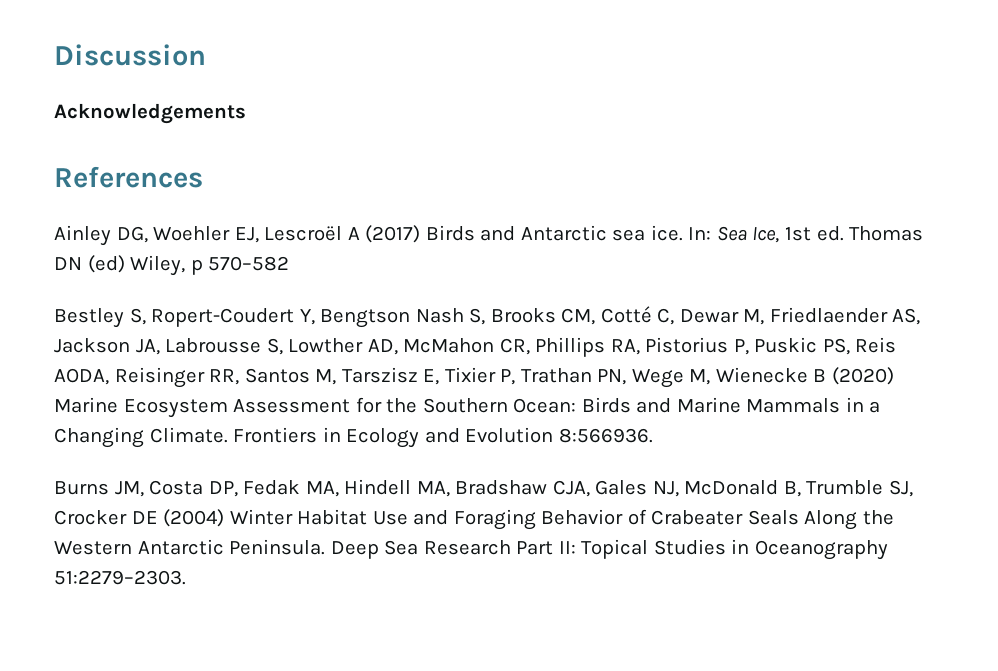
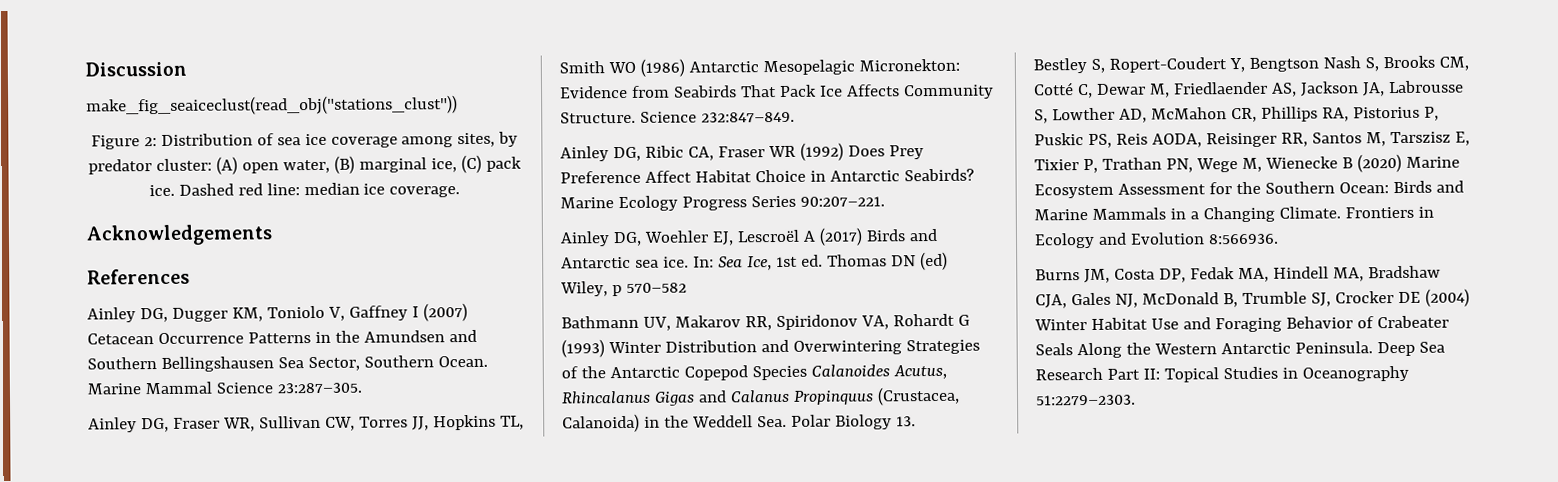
[54,103,246,124] [54,166,203,188] Acknowledgements // References -> [86,95,458,116] [90,131,519,150] [88,154,522,175] [148,182,461,198] [86,224,273,246] [87,268,190,285] [87,303,468,323] [87,329,477,345] [87,355,488,372] [87,381,362,395] [88,414,524,433] [559,58,960,77] [559,84,994,100] [560,111,795,124] [560,142,924,162] [560,168,974,184] [560,195,885,212] make_fig_seaiceclust(read_obj("stations_clust")) // Figure 2: Distribution of sea ice coverage among sites, by predator cluster: (A) open water, (B) marginal ice, (C) pack ice. Dashed red line: median ice coverage. // Acknowledgements // References // Ainley DG, Dugger KM, Toniolo V, Gaffney I (2007) Cetacean Occurrence Patterns in the Amundsen and Southern Bellingshausen Sea Sector, Southern Ocean. Marine Mammal Science 23:287–305. // Ainley DG, Fraser WR, Sullivan CW, Torres JJ, Hopkins TL, Smith WO (1986) Antarctic Mesopelagic Micronekton: Evidence from Seabirds That Pack Ice Affects Community Structure. Science 232:847–849. // Ainley DG, Ribic CA, Fraser WR (1992) Does Prey Preference Affect Habitat Choice in Antarctic Seabirds? Marine Ecology Progress Series 90:207–221.
(290, 263) none -> [561,313,970,331] [561,339,980,358] [561,364,947,381] [561,386,960,406] [562,413,916,433] // Bathmann UV, Makarov RR, Spiridonov VA, Rohardt G (1993) Winter Distribution and Overwintering Strategies of the Antarctic Copepod Species Calanoides Acutus, Rhincalanus Gigas and Calanus Propinquus (Crustacea, Calanoida) in the Weddell Sea. Polar Biology 13.

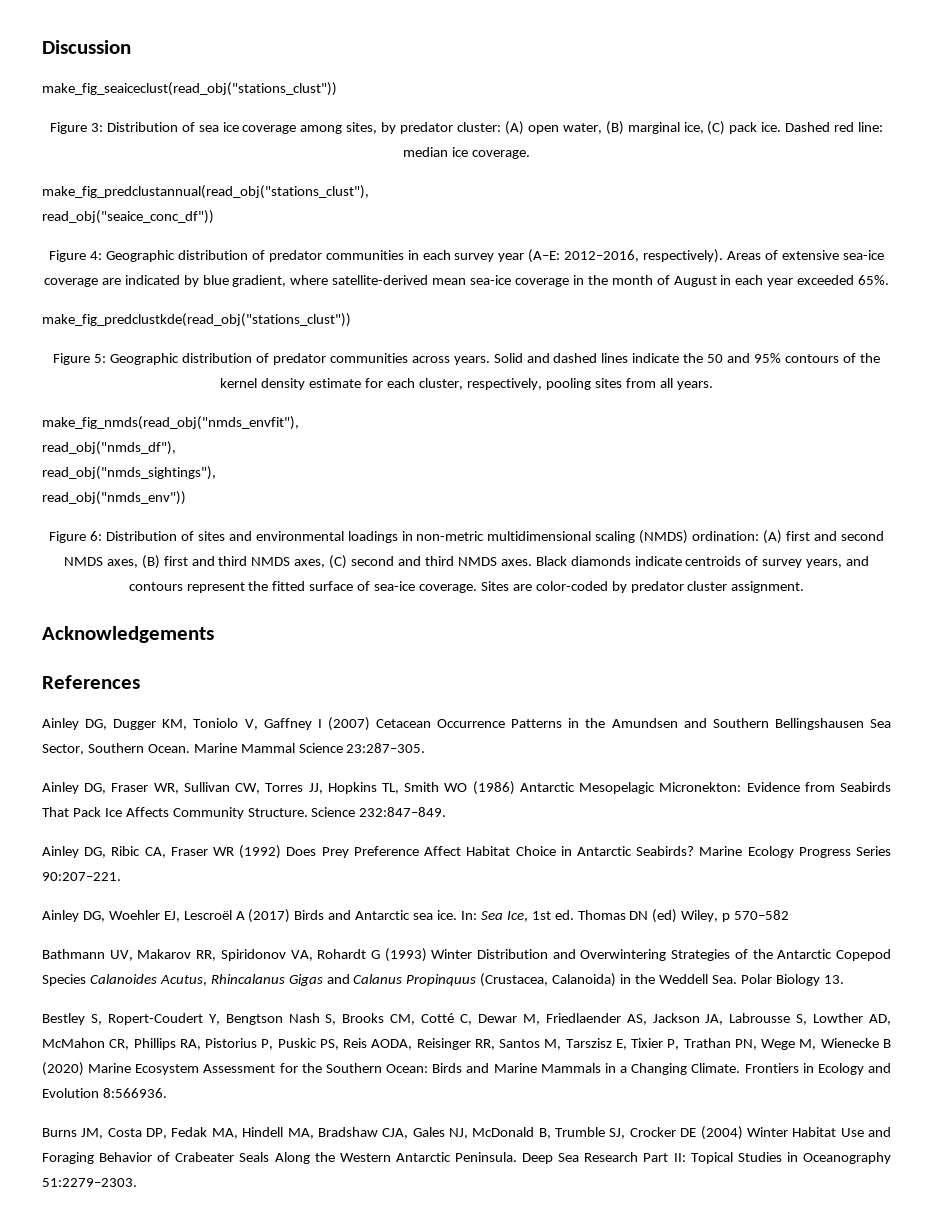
[143,137,157,147] 2: -> [90,123,103,132] 3:
(461, 192) none -> [42,185,369,199] [42,210,214,224] [49,249,884,263] [43,275,890,287] [42,313,351,327] [53,353,880,365] [220,378,713,390] [42,416,299,430] [42,441,176,455] [42,466,216,480] [42,491,186,505] [49,530,884,544] [63,555,870,569] [128,581,805,593] // make_fig_predclustannual(read_obj("stations_clust"), // read_obj("seaice_conc_df")) // Figure 4: Geographic distribution of predator communities in each survey year (A–E: 2012–2016, respectively). Areas of extensive sea-ice coverage are indicated by blue gradient, where satellite-derived mean sea-ice coverage in the month of August in each year exceeded 65%. // make_fig_predclustkde(read_obj("stations_clust")) // Figure 5: Geographic distribution of predator communities across years. Solid and dashed lines indicate the 50 and 95% contours of the kernel density estimate for each cluster, respectively, pooling sites from all years. // make_fig_nmds(read_obj("nmds_envfit"), // read_obj("nmds_df"), // read_obj("nmds_sightings"), // read_obj("nmds_env")) // Figure 6: Distribution of sites and environmental loadings in non-metric multidimensional scaling (NMDS) ordination: (A) first and second NMDS axes, (B) first and third NMDS axes, (C) second and third NMDS axes. Black diamonds indicate centroids of survey years, and contours represent the fitted surface of sea-ice coverage. Sites are color-coded by predator cluster assignment.

